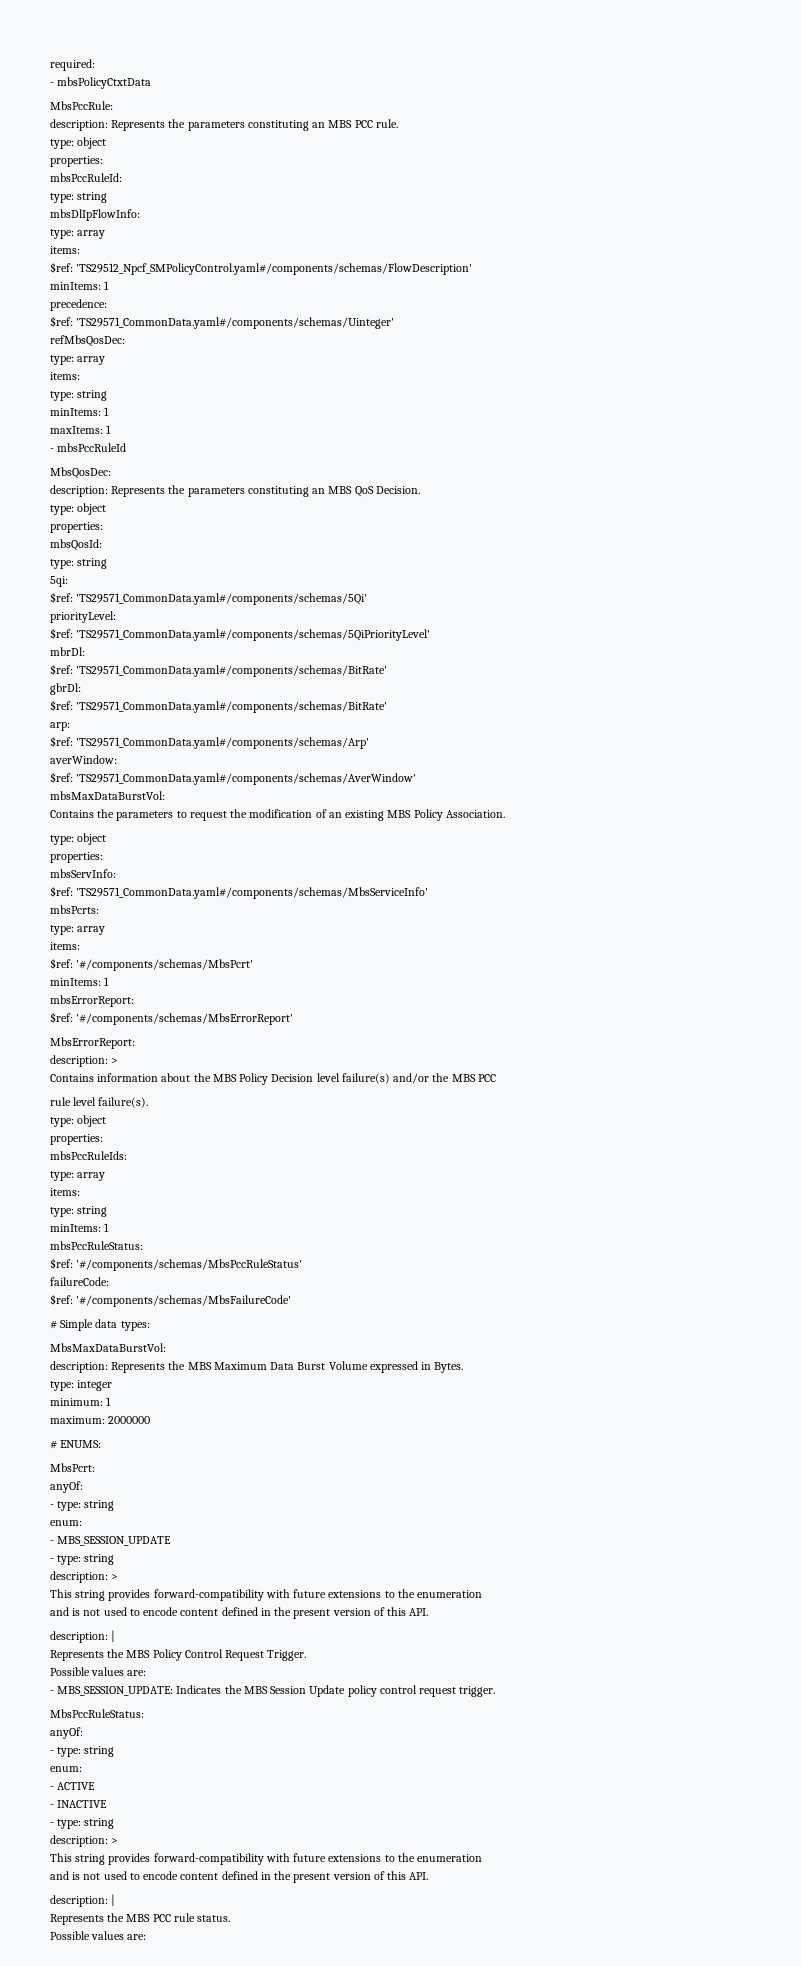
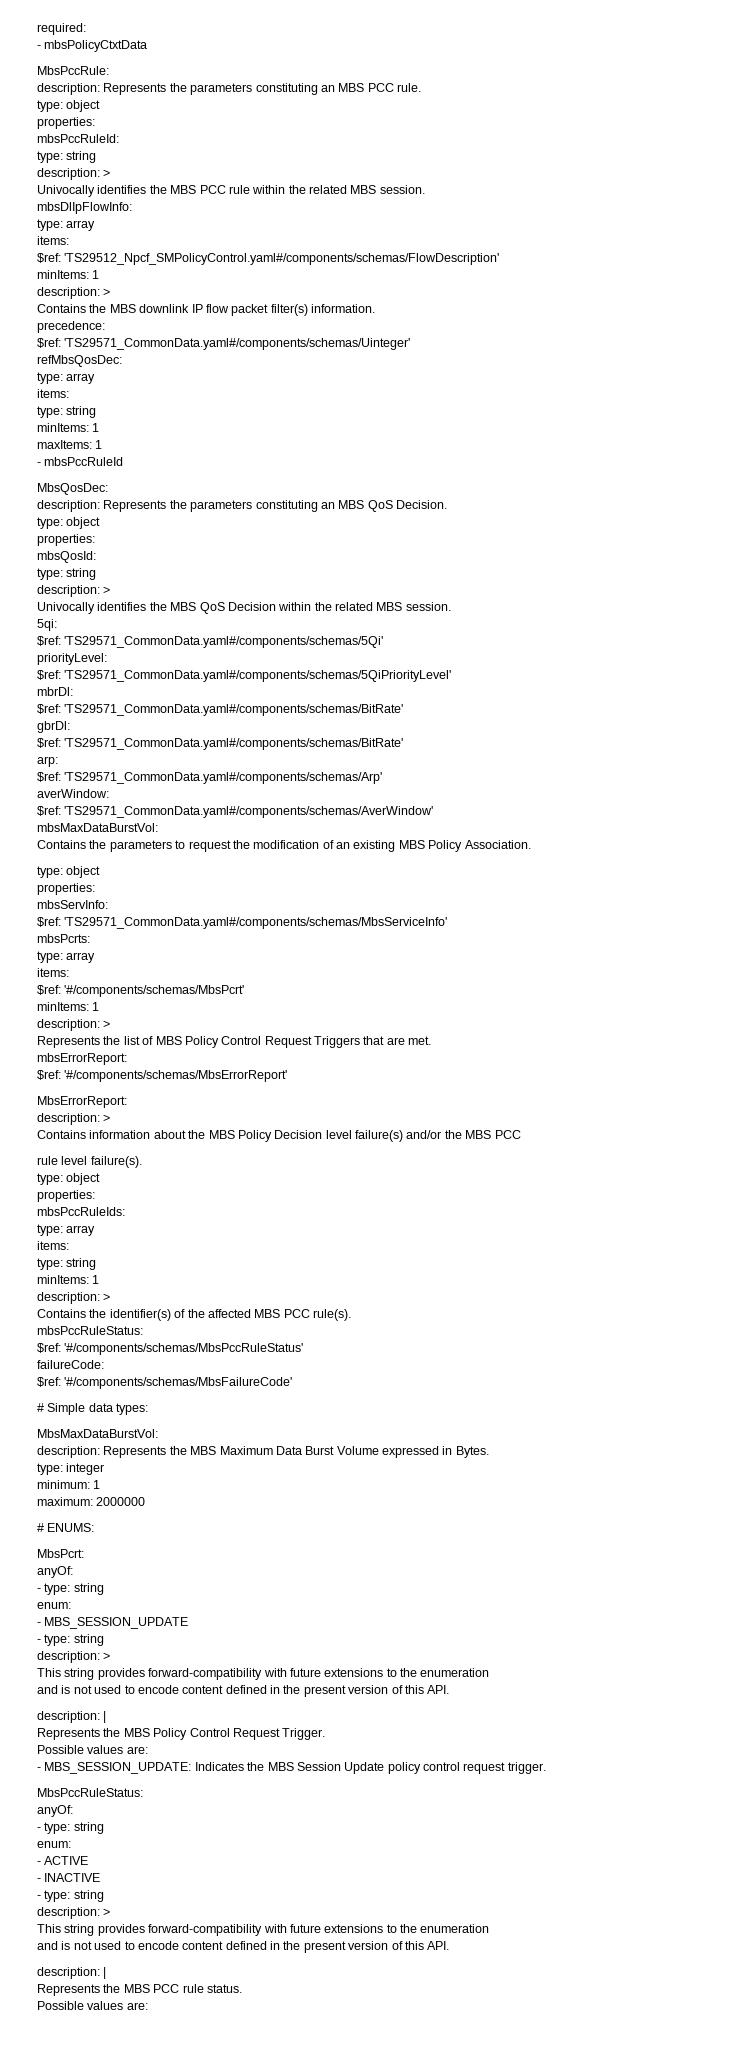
(108, 197) none -> [37,168,111,180] [37,185,425,197] // description: > // Univocally identifies the MBS PCC rule within the related MBS session.
(110, 285) none -> [37,287,111,299] [37,304,375,316] // description: > // Contains the MBS downlink IP flow packet filter(s) information.
(108, 563) none -> [37,585,111,597] [37,602,451,614] // description: > // Univocally identifies the MBS QoS Decision within the related MBS session.
(110, 981) none -> [37,1019,111,1031] [37,1036,432,1048] // description: > // Represents the list of MBS Policy Control Request Triggers that are met.
(110, 1227) none -> [37,1292,111,1304] [37,1309,351,1321] // description: > // Contains the identifier(s) of the affected MBS PCC rule(s).

